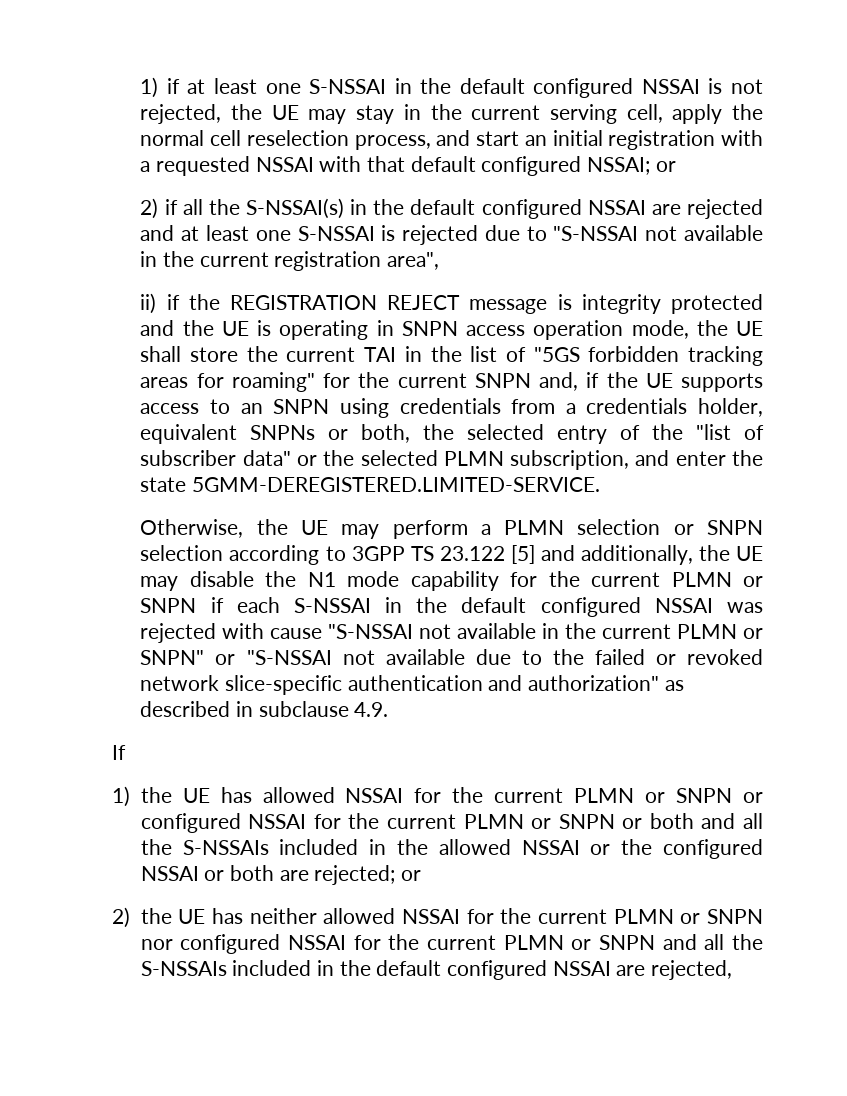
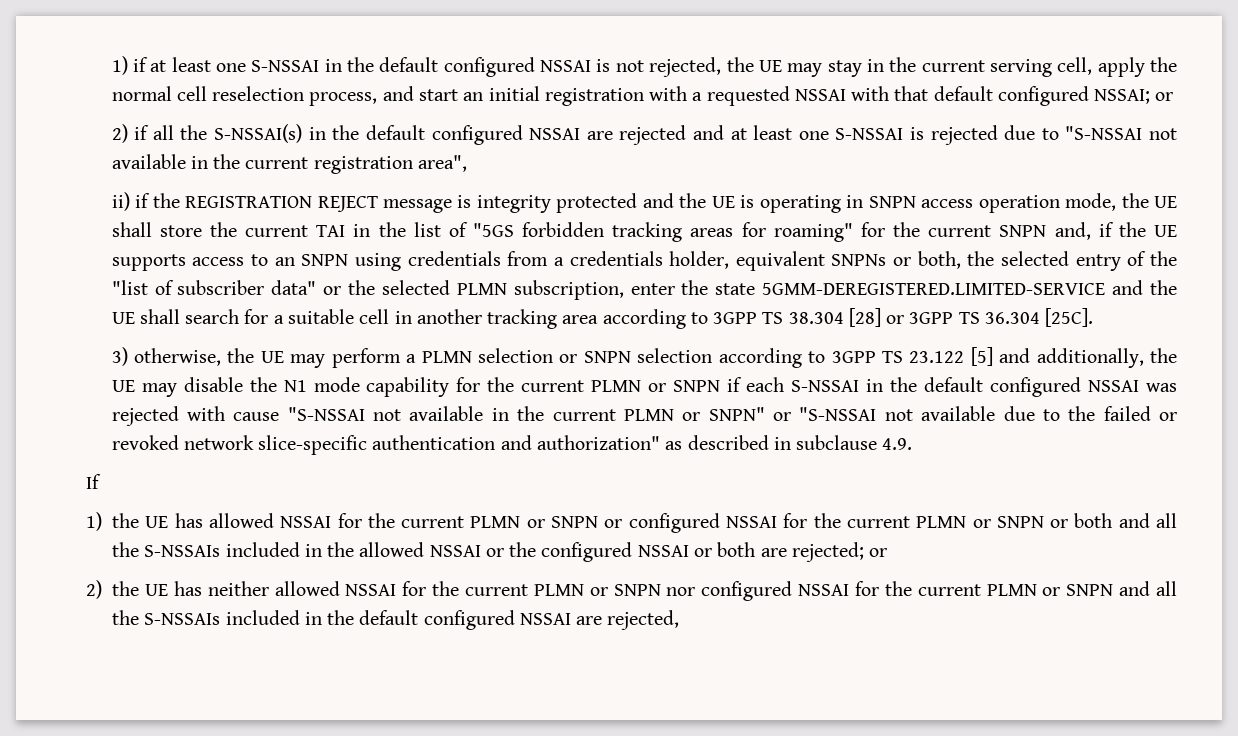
[635,450,670,466] and -> (624, 290) none
[192,477,601,492] [140,519,244,538] 5GMM-DEREGISTERED.LIMITED-SERVICE. // Otherwise, -> [762,280,1177,295] [111,308,1094,329] [111,347,222,366] 5GMM-DEREGISTERED.LIMITED-SERVICE and the UE shall search for a suitable cell in another tracking area according to 3GPP TS 38.304 [28] or 3GPP TS 36.304 [25C]. // 3) otherwise,

